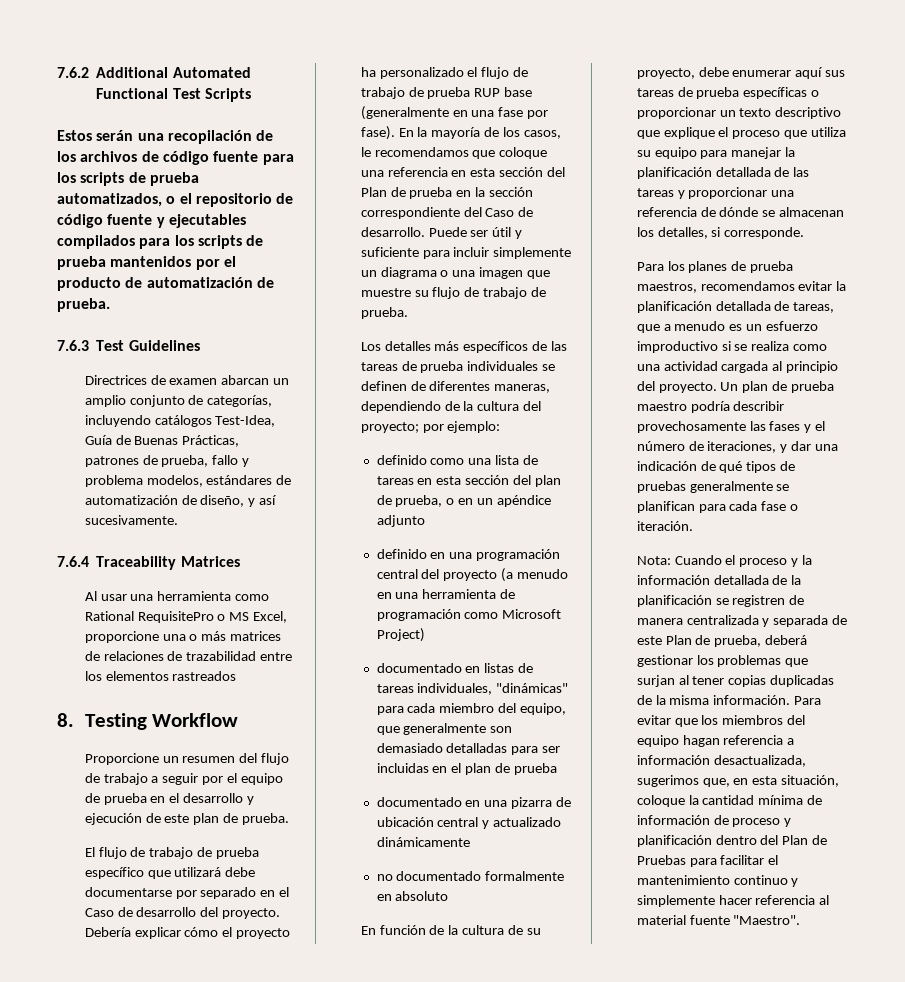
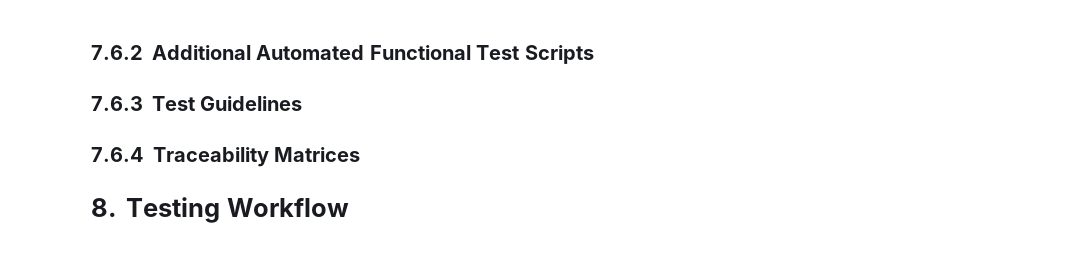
[57,130,274,144] [57,151,294,165] [57,172,199,186] [57,193,294,207] [57,214,246,228] [57,235,264,249] [57,256,236,270] [57,277,274,291] [57,298,110,312] [57,340,200,351] [84,375,290,385] [84,395,273,407] [84,415,276,427] [84,435,240,447] [84,455,250,467] [84,475,292,487] [84,495,277,507] [84,515,178,525] [57,556,240,570] [84,591,270,601] [84,611,288,623] [84,631,282,643] [84,651,293,661] [84,671,237,681] [57,713,239,730] [84,753,290,765] [84,773,284,785] [84,793,255,805] [84,813,290,825] [84,847,260,859] [84,867,256,879] [84,887,290,899] [84,907,281,919] [84,927,291,939] [360,67,529,79] [360,87,533,99] [360,106,549,120] [360,126,562,140] [360,147,548,159] [360,167,566,177] [360,187,534,199] [360,207,534,219] [360,227,523,239] [360,247,572,259] [360,267,551,279] [360,287,547,299] [360,307,408,319] [360,341,568,353] [360,361,556,373] [360,381,551,393] [360,401,542,413] [360,421,501,433] [376,455,539,465] [376,475,562,487] [376,495,552,507] [376,515,425,527] [376,549,561,561] [376,568,569,582] [376,589,516,599] [376,609,562,621] [376,628,425,642] [376,663,534,673] [376,683,569,695] [376,703,567,715] [376,723,513,735] [376,743,561,755] [376,763,558,775] [376,797,572,809] [376,817,562,829] [376,837,470,847] [376,871,565,881] [376,891,449,901] [360,925,542,935] [636,67,846,79] [636,87,820,99] [636,107,842,119] [636,127,847,139] [636,147,796,159] [636,167,810,179] [636,187,795,199] [636,207,845,217] [636,227,805,239] [636,261,794,273] [636,281,847,293] [636,301,835,313] [636,321,819,333] [636,341,828,353] [636,361,839,373] [636,381,835,393] [636,401,785,413] [636,421,826,433] [636,441,839,453] [636,461,796,473] [636,481,790,493] [636,501,799,513] [636,521,693,531] [636,555,813,567] [636,575,802,585] [636,595,805,607] [636,615,848,627] [636,635,808,647] [636,655,809,667] [636,675,835,687] [636,695,822,705] [636,715,806,727] [636,735,795,747] [636,755,806,767] [636,775,840,787] [636,795,823,807] [636,815,792,827] [636,835,828,847] [636,855,779,867] [636,875,799,887] [636,895,830,907] [636,915,801,925] Estos serán una recopilación de los archivos de código fuente para los scripts de prueba automatizados, o el repositorio de código fuente y ejecutables compilados para los scripts de prueba mantenidos por el producto de automatización de prueba. // 7.6.3 Test Guidelines // Directrices de examen abarcan un amplio conjunto de categorías, incluyendo catálogos Test-Idea, Guía de Buenas Prácticas, patrones de prueba, fallo y problema modelos, estándares de automatización de diseño, y así sucesivamente. // 7.6.4 Traceability Matrices // Al usar una herramienta como Rational RequisitePro o MS Excel, proporcione una o más matrices de relaciones de trazabilidad entre los elementos rastreados // 8. Testing Workflow // Proporcione un resumen del flujo de trabajo a seguir por el equipo de prueba en el desarrollo y ejecución de este plan de prueba. // El flujo de trabajo de prueba específico que utilizará debe documentarse por separado en el Caso de desarrollo del proyecto. Debería explicar cómo el proyecto ha personalizado el flujo de trabajo de prueba RUP base (generalmente en una fase por fase). En la mayoría de los casos, le recomendamos que coloque una referencia en esta sección del Plan de prueba en la sección correspondiente del Caso de desarrollo. Puede ser útil y suficiente para incluir simplemente un diagrama o una imagen que muestre su flujo de trabajo de prueba. // Los detalles más específicos de las tareas de prueba individuales se definen de diferentes maneras, dependiendo de la cultura del proyecto; por ejemplo: // definido como una lista de tareas en esta sección del plan de prueba, o en un apéndice adjunto // definido en una programación central del proyecto (a menudo en una herramienta de programación como Microsoft Project) // documentado en listas de tareas individuales, "dinámicas" para cada miembro del equipo, que generalmente son demasiado detalladas para ser incluidas en el plan de prueba // documentado en una pizarra de ubicación central y actualizado dinámicamente // no documentado formalmente en absoluto // En función de la cultura de su proyecto, debe enumerar aquí sus tareas de prueba específicas o proporcionar un texto descriptivo que explique el proceso que utiliza su equipo para manejar la planificación detallada de las tareas y proporcionar una referencia de dónde se almacenan los detalles, si corresponde. // Para los planes de prueba maestros, recomendamos evitar la planificación detallada de tareas, que a menudo es un esfuerzo improductivo si se realiza como una actividad cargada al principio del proyecto. Un plan de prueba maestro podría describir provechosamente las fases y el número de iteraciones, y dar una indicación de qué tipos de pruebas generalmente se planifican para cada fase o iteración. // Nota: Cuando el proceso y la información detallada de la planificación se registren de manera centralizada y separada de este Plan de prueba, deberá gestionar los problemas que surjan al tener copias duplicadas de la misma información. Para evitar que los miembros del equipo hagan referencia a información desactualizada, sugerimos que, en esta situación, coloque la cantidad mínima de información de proceso y planificación dentro del Plan de Pruebas para facilitar el mantenimiento continuo y simplemente hacer referencia al material fuente "Maestro". -> [91,96,303,111] [91,147,361,167] [91,197,349,223] 7.6.3 Test Guidelines // 7.6.4 Traceability Matrices // 8. Testing Workflow

